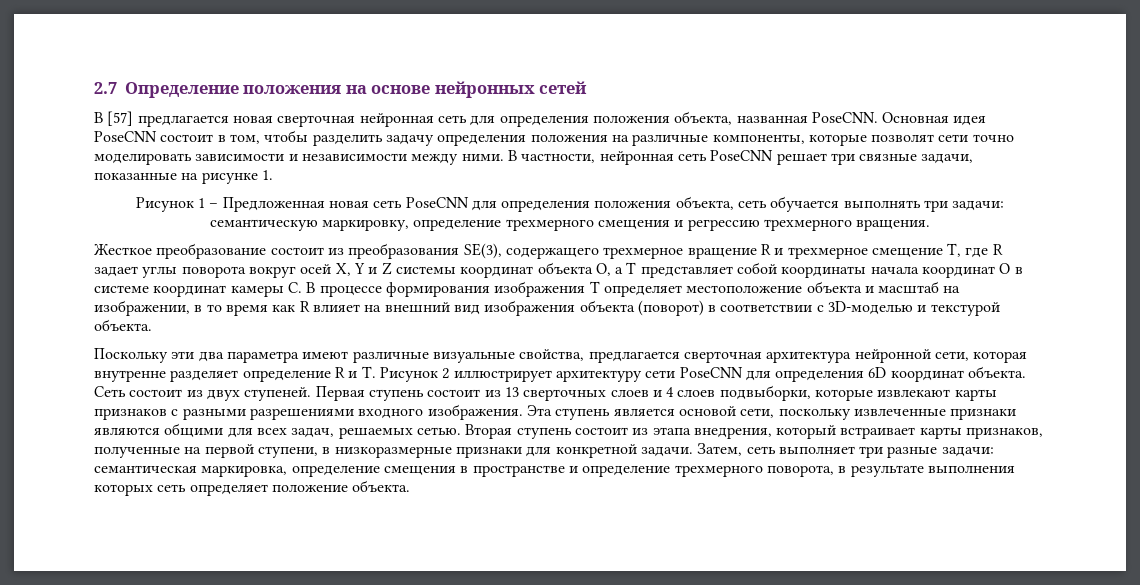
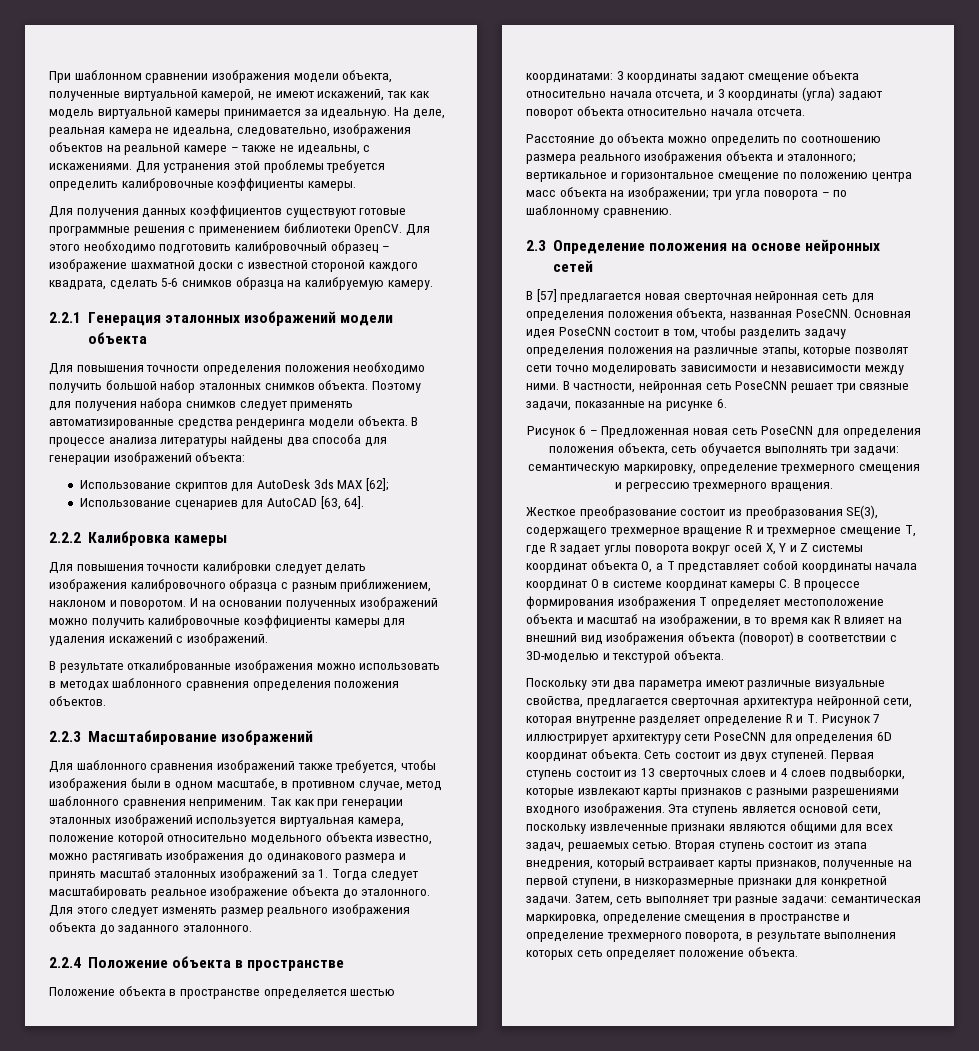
[94,82,117,94] 2.7 -> [49,70,393,83] [49,89,430,101] [49,107,445,119] [49,124,412,137] [49,142,371,155] [49,160,386,173] [49,178,356,191] [49,205,407,218] [49,223,430,236] [49,241,391,254] [49,259,418,272] [49,277,433,290] [49,311,394,326] [87,332,147,344] [49,362,426,375] [49,380,421,393] [49,398,354,411] [49,416,419,429] [49,434,387,447] [49,452,246,465] [80,478,389,492] [80,496,365,510] [49,531,227,546] [49,561,367,574] [49,579,432,592] [49,597,438,610] [49,615,406,628] [49,633,268,646] [49,660,441,673] [49,678,400,691] [49,696,106,706] [49,730,313,745] [49,760,436,773] [49,778,443,791] [49,796,403,809] [49,814,404,827] [49,832,433,845] [49,850,406,863] [49,868,418,881] [49,886,431,899] [49,904,410,917] [49,922,252,935] [49,956,345,971] [49,986,396,999] [526,70,860,83] [526,87,882,101] [526,106,805,119] [526,133,881,146] [526,151,857,164] [526,172,912,182] [526,187,848,200] [526,205,672,218] [526,240,546,251] При шаблонном сравнении изображения модели объекта, полученные виртуальной камерой, не имеют искажений, так как модель виртуальной камеры принимается за идеальную. На деле, реальная камера не идеальна, следовательно, изображения объектов на реальной камере – также не идеальны, с искажениями. Для устранения этой проблемы требуется определить калибровочные коэффициенты камеры. // Для получения данных коэффициентов существуют готовые программные решения с применением библиотеки OpenCV. Для этого необходимо подготовить калибровочный образец – изображение шахматной доски с известной стороной каждого квадрата, сделать 5-6 снимков образца на калибруемую камеру. // 2.2.1 Генерация эталонных изображений модели объекта // Для повышения точности определения положения необходимо получить большой набор эталонных снимков объекта. Поэтому для получения набора снимков следует применять автоматизированные средства рендеринга модели объекта. В процессе анализа литературы найдены два способа для генерации изображений объекта: // Использование скриптов для AutoDesk 3ds MAX [62]; // Использование сценариев для AutoCAD [63, 64]. // 2.2.2 Калибровка камеры // Для повышения точности калибровки следует делать изображения калибровочного образца с разным приближением, наклоном и поворотом. И на основании полученных изображений можно получить калибровочные коэффициенты камеры для удаления искажений с изображений. // В результате откалиброванные изображения можно использовать в методах шаблонного сравнения определения положения объектов. // 2.2.3 Масштабирование изображений // Для шаблонного сравнения изображений также требуется, чтобы изображения были в одном масштабе, в противном случае, метод шаблонного сравнения неприменим. Так как при генерации эталонных изображений используется виртуальная камера, положение которой относительно модельного объекта известно, можно растягивать изображения до одинакового размера и принять масштаб эталонных изображений за 1. Тогда следует масштабировать реальное изображение объекта до эталонного. Для этого следует изменять размер реального изображения объекта до заданного эталонного. // 2.2.4 Положение объекта в пространстве // Положение объекта в пространстве определяется шестью координатами: 3 координаты задают смещение объекта относительно начала отсчета, и 3 координаты (угла) задают поворот объекта относительно начала отсчета. // Расстояние до объекта можно определить по соотношению размера реального изображения объекта и эталонного; вертикальное и горизонтальное смещение по положению центра масс объекта на изображении; три угла поворота – по шаблонному сравнению. // 2.3
[712,134,805,144] компоненты, -> [761,347,800,357] этапы,
[261,170,273,180] [135,197,205,212] 1. // Рисунок 1 -> [716,399,727,408] [527,426,587,438] 6. // Рисунок 6
[442,368,450,379] 2 -> [873,714,881,723] 7

